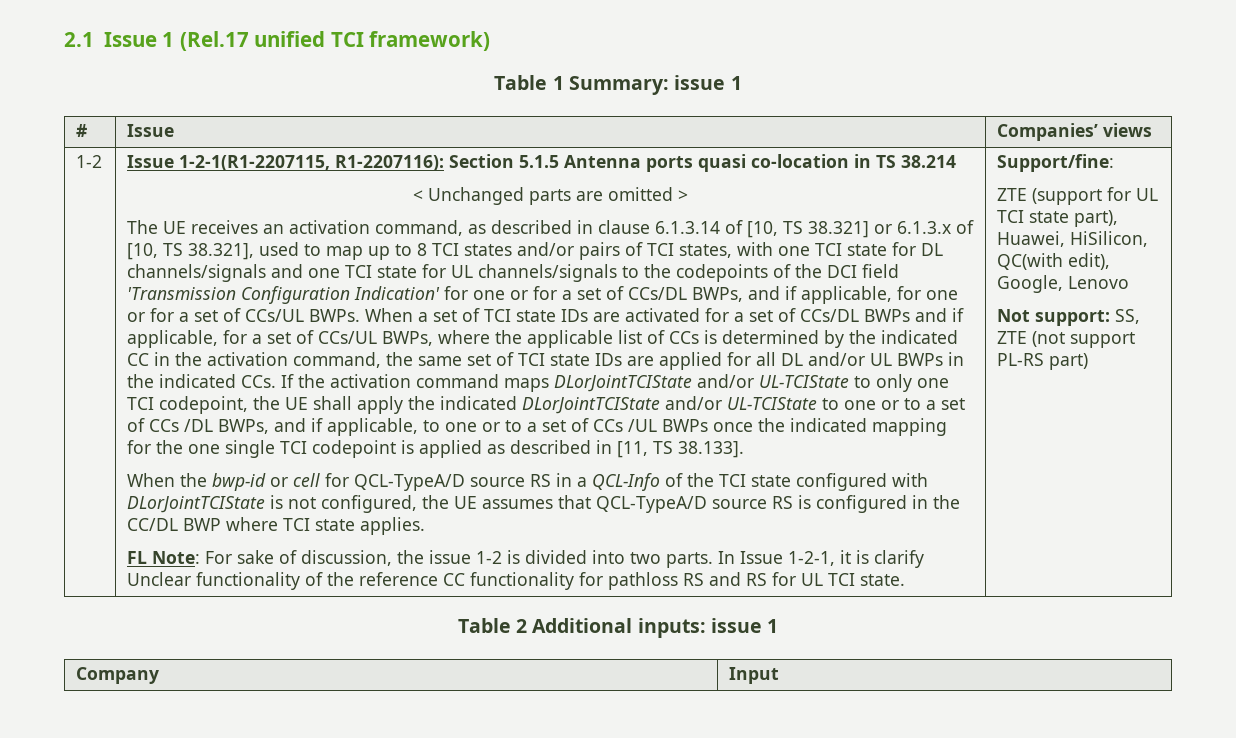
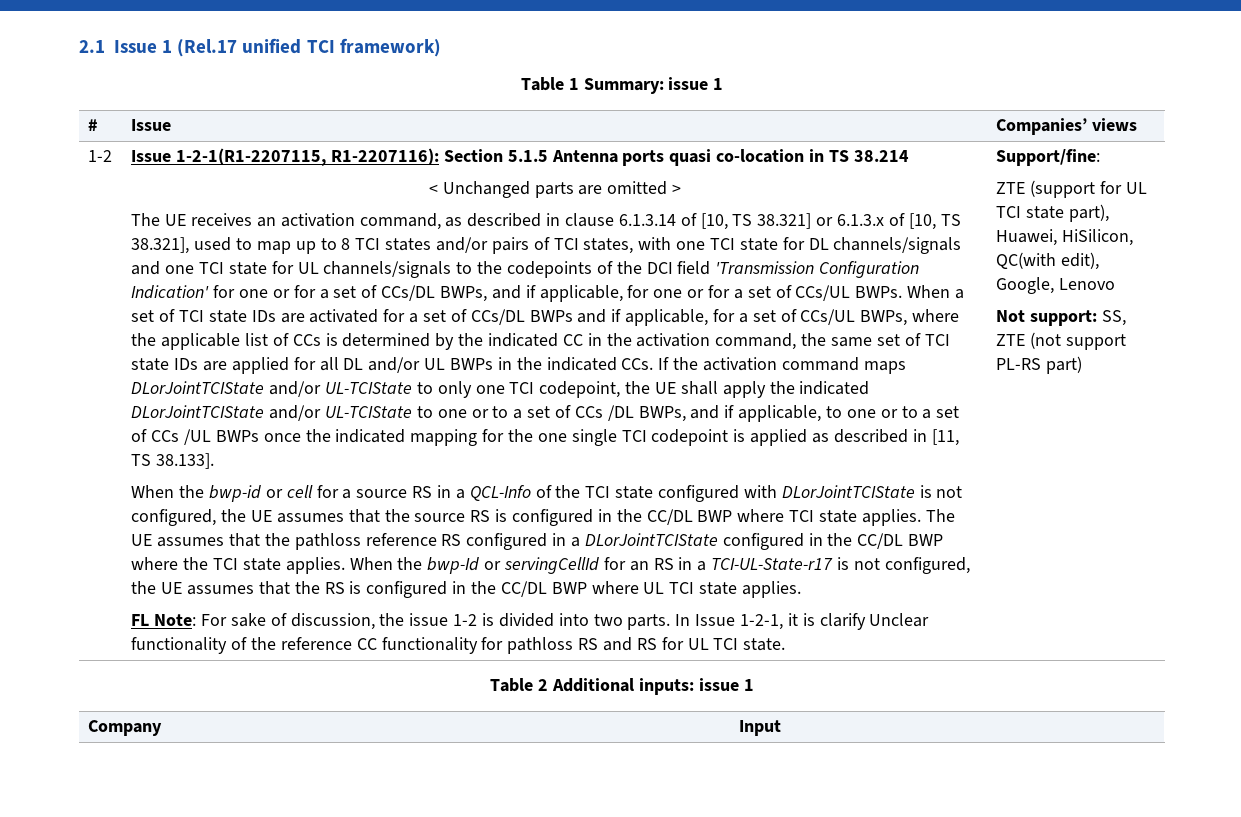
[354,474,466,491] QCL-TypeA/D -> [342,489,352,499] a
[596,496,708,513] QCL-TypeA/D -> [384,509,410,522] the
(426, 526) none -> [925,509,955,522] [131,533,944,550] [131,557,970,574] [131,581,802,598] The UE assumes that the pathloss reference RS configured in a DLorJointTCIState configured in the CC/DL BWP where the TCI state applies. When the bwp-Id or servingCellId for an RS in a TCI-UL-State-r17 is not configured, the UE assumes that the RS is configured in the CC/DL BWP where UL TCI state applies.

